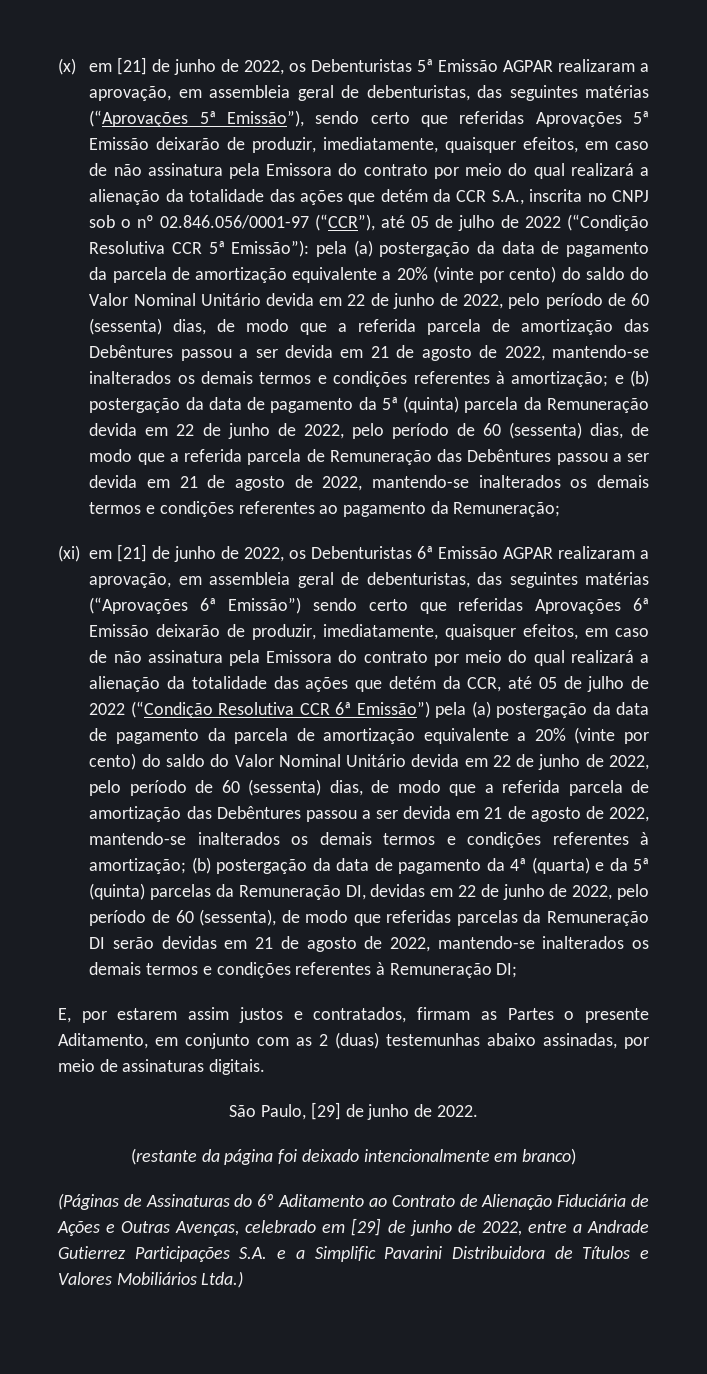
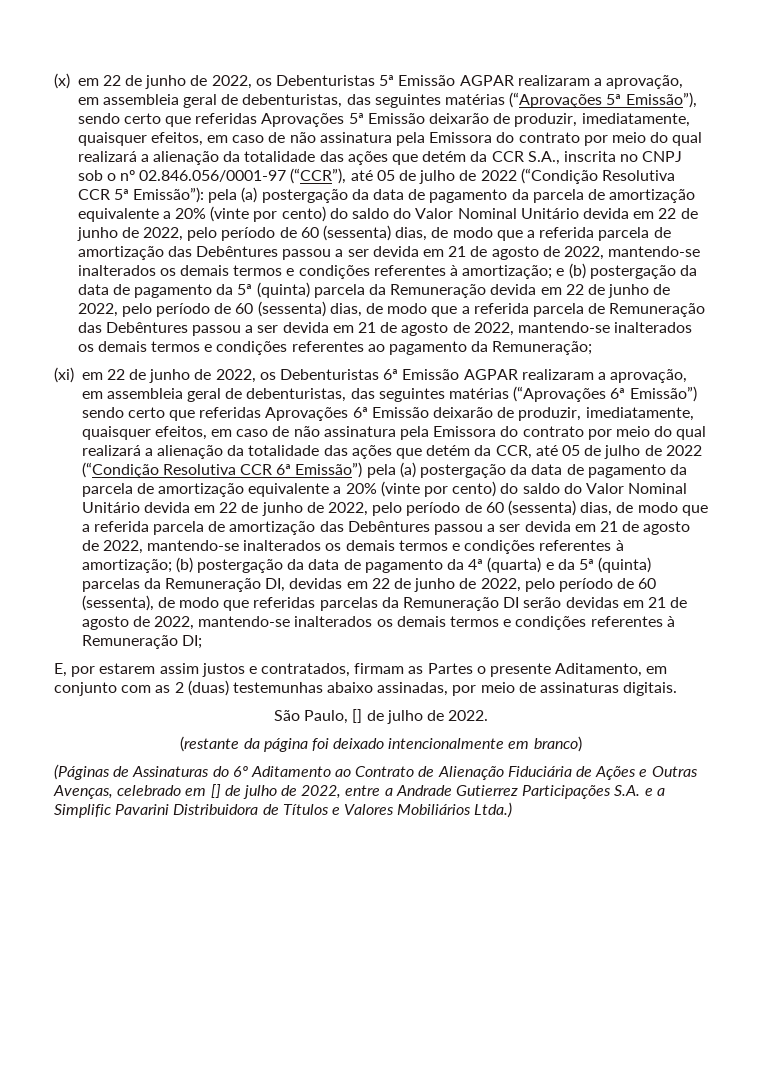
[117,57,148,75] [21] -> [102,75,121,86] 22
[117,544,148,562] [21] -> [106,369,125,380] 22
[310,1102,410,1120] [29] de junho -> [352,709,423,724] [] de julho
[351,1218,452,1236] [29] de junho -> [210,784,277,799] [] de julho

